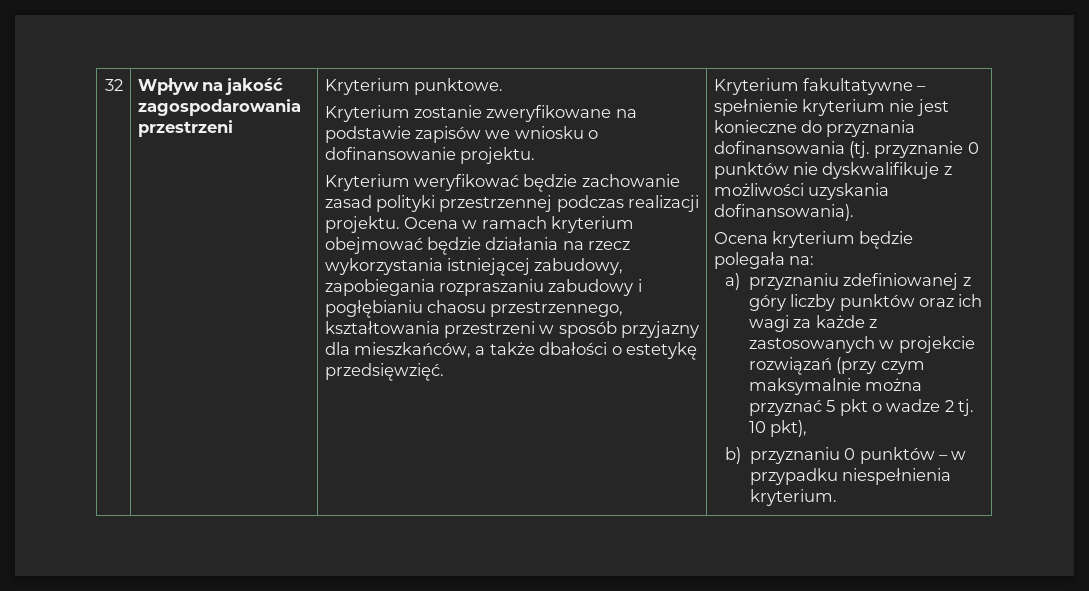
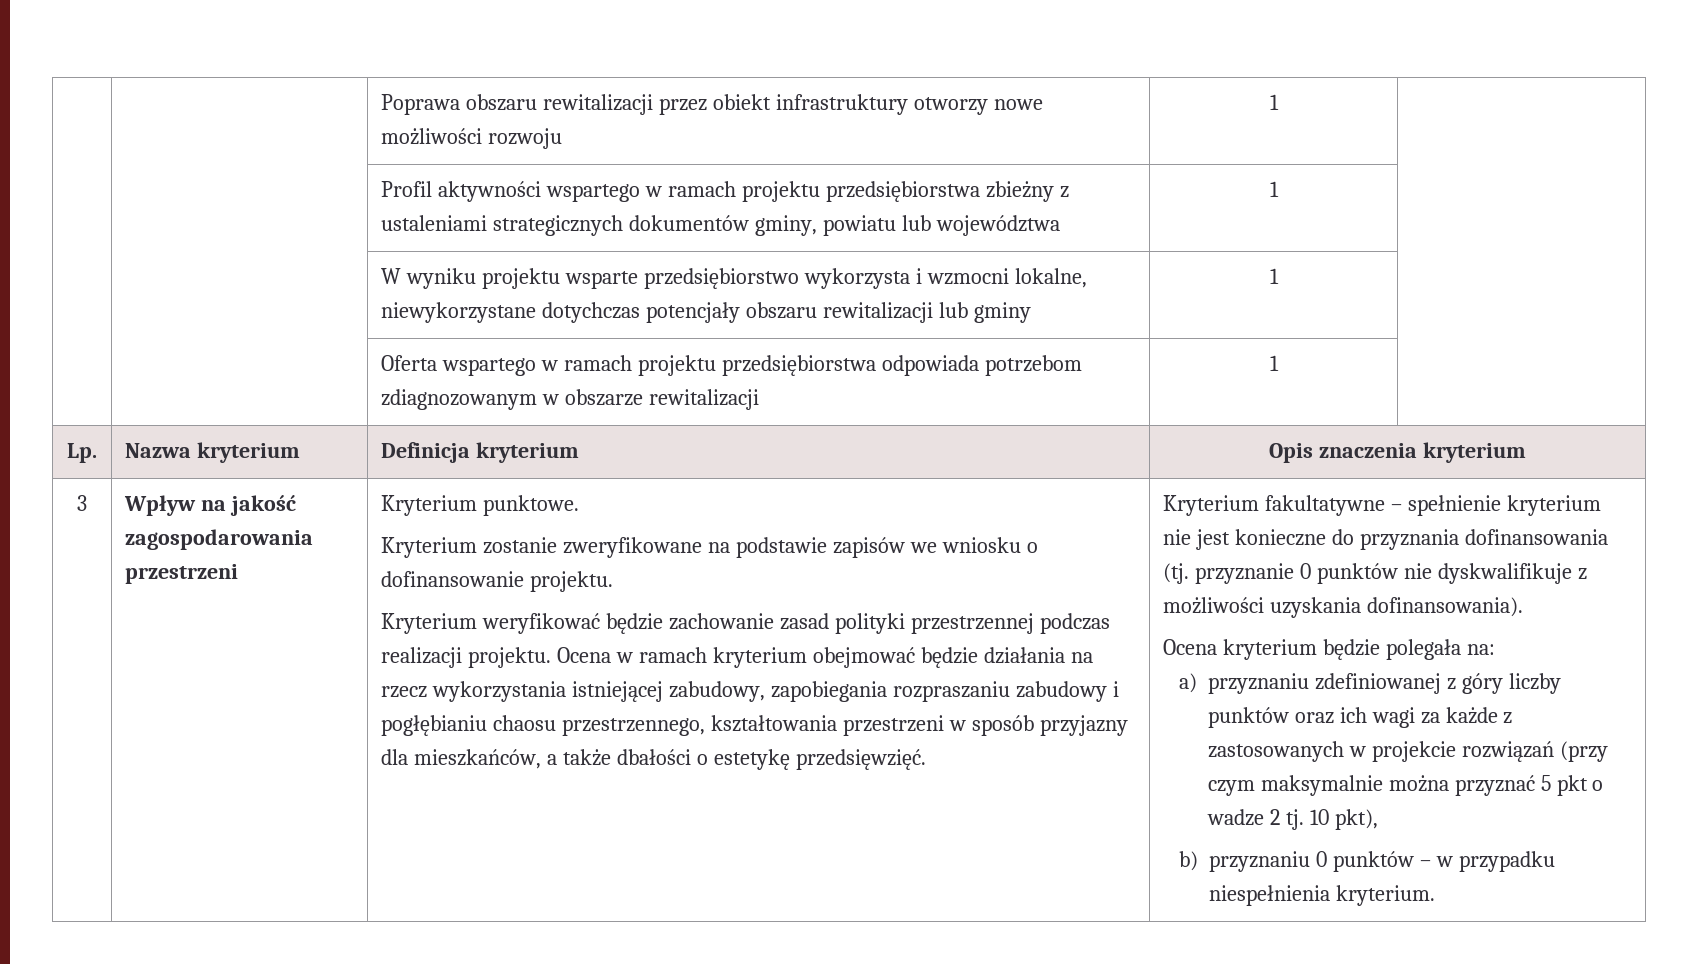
[104,79,123,91] 32 -> [381,94,1043,115] [381,128,563,149] [1269,94,1279,110] [381,181,1069,202] [381,215,1061,236] [1269,181,1279,197] [381,268,1087,289] [381,302,1032,323] [1269,268,1279,284] [381,355,1082,376] [381,389,760,410] [1269,355,1279,371] [67,443,97,463] [125,442,301,463] [381,442,580,463] [1269,442,1526,463] [77,495,87,511] | | Poprawa obszaru rewitalizacji przez obiekt infrastruktury otworzy nowe możliwości rozwoju | 1 | // | | Profil aktywności wspartego w ramach projektu przedsiębiorstwa zbieżny z ustaleniami strategicznych dokumentów gminy, powiatu lub województwa | 1 | // | | W wyniku projektu wsparte przedsiębiorstwo wykorzysta i wzmocni lokalne, niewykorzystane dotychczas potencjały obszaru rewitalizacji lub gminy | 1 | // | | Oferta wspartego w ramach projektu przedsiębiorstwa odpowiada potrzebom zdiagnozowanym w obszarze rewitalizacji | 1 | // Lp. | Nazwa kryterium | Definicja kryterium | Opis znaczenia kryterium // 3

